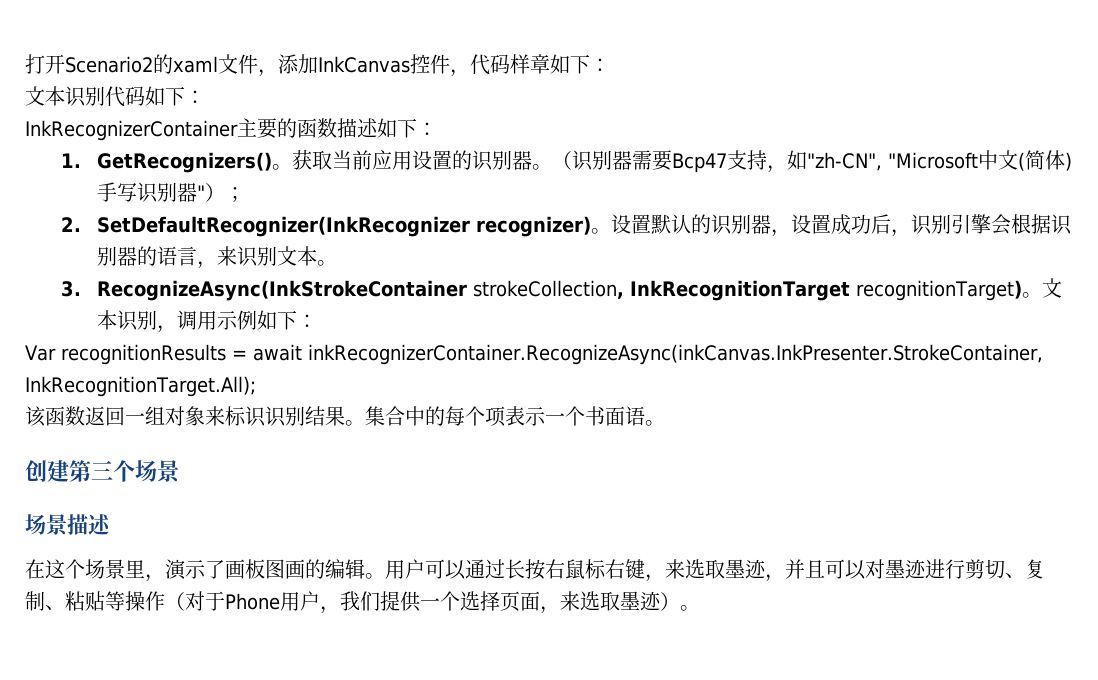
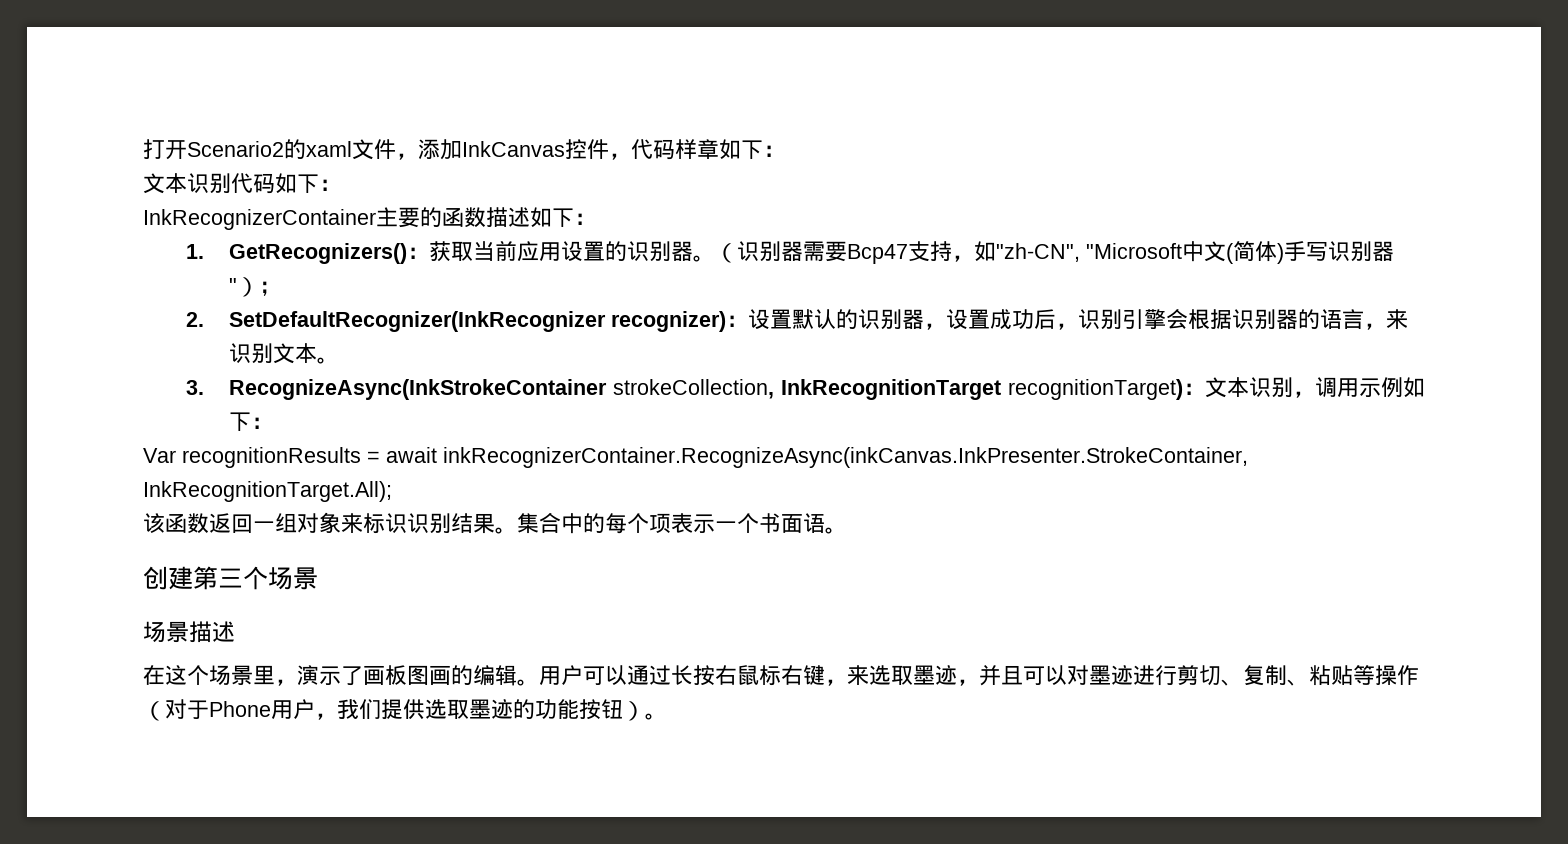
[272,164,293,170] 。 -> [406,247,429,259] ：
[591,228,612,234] 。 -> [725,315,748,327] ：
[1022,292,1043,298] 。 -> [1182,383,1205,395] ：
[420,591,661,614] 一个选择页面，来选取墨迹 -> [425,699,623,720] 选取墨迹的功能按钮

